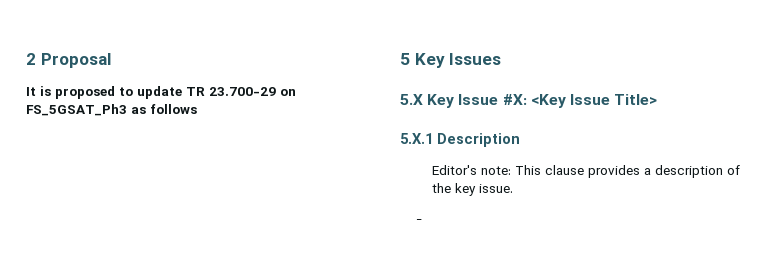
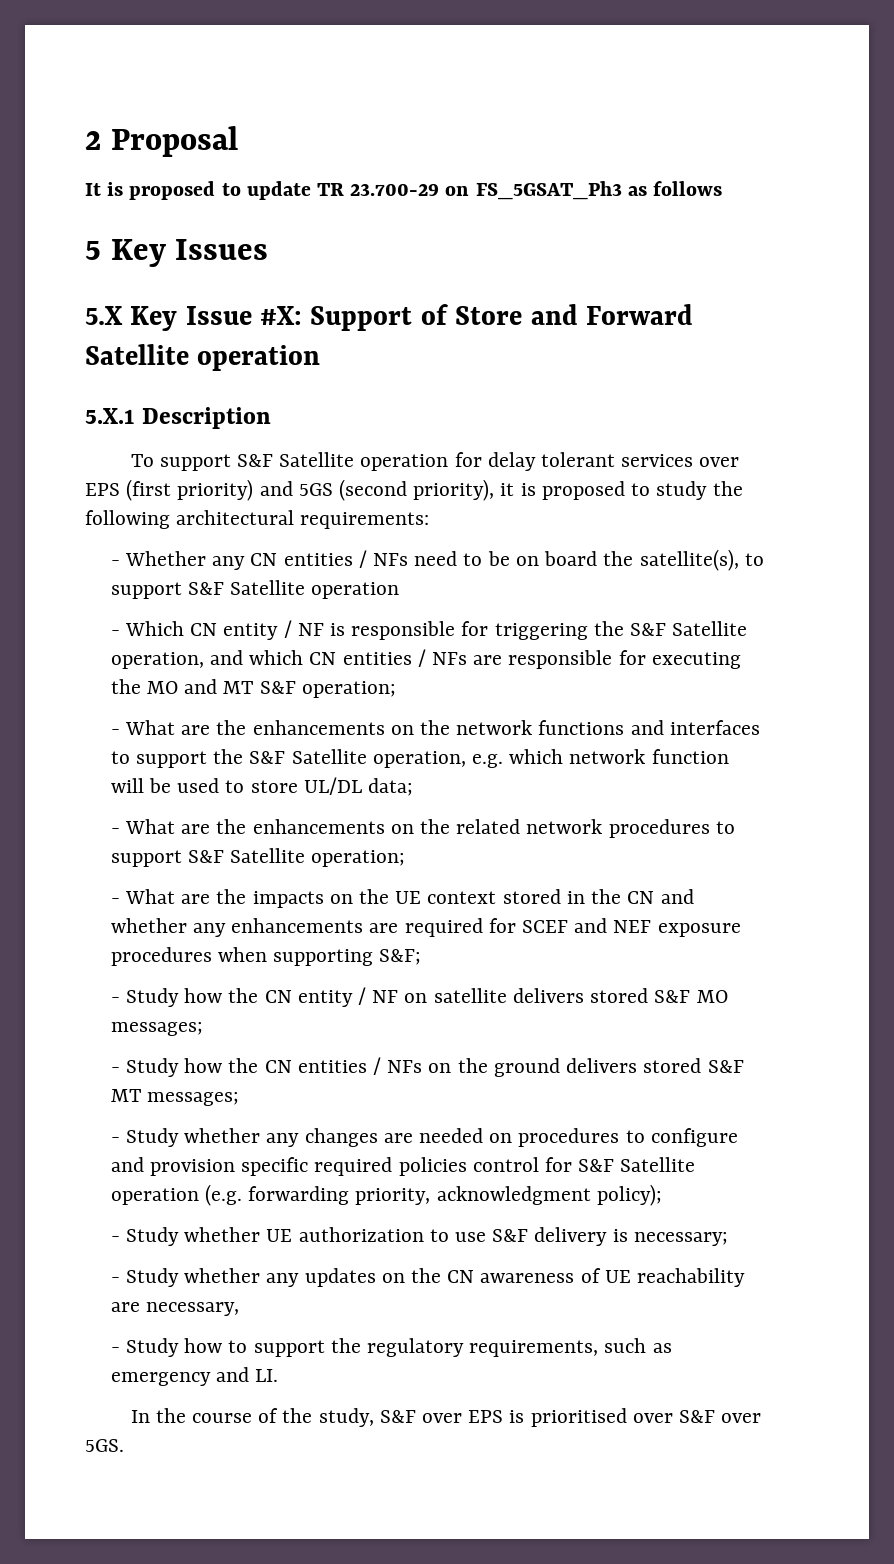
[530,94,658,108] [400,133,520,147] [431,165,740,178] [431,183,513,196] [415,219,422,223] <Key Issue Title> // 5.X.1 Description // Editor's note: This clause provides a description of the key issue. // - -> [310,304,693,331] [85,344,321,371] [85,407,272,429] [130,452,740,471] [85,479,743,501] [85,510,430,529] [110,549,764,571] [110,580,400,599] [110,620,748,640] [110,649,741,669] [110,679,396,698] [110,720,760,735] [110,749,729,768] [110,777,414,796] [110,819,735,838] [110,848,406,867] [110,889,694,908] [110,918,741,937] [110,947,422,966] [110,987,728,1007] [110,1022,203,1036] [110,1057,744,1077] [110,1089,240,1106] [110,1128,738,1147] [110,1157,696,1176] [110,1184,662,1206] [110,1227,728,1246] [110,1268,746,1287] [110,1302,240,1316] [110,1338,672,1357] [110,1367,279,1386] [130,1408,762,1427] [85,1439,124,1452] Support of Store and Forward Satellite operation // 5.X.1 Description // To support S&F Satellite operation for delay tolerant services over EPS (first priority) and 5GS (second priority), it is proposed to study the following architectural requirements: // - Whether any CN entities / NFs need to be on board the satellite(s), to support S&F Satellite operation // - Which CN entity / NF is responsible for triggering the S&F Satellite operation, and which CN entities / NFs are responsible for executing the MO and MT S&F operation; // - What are the enhancements on the network functions and interfaces to support the S&F Satellite operation, e.g. which network function will be used to store UL/DL data; // - What are the enhancements on the related network procedures to support S&F Satellite operation; // - What are the impacts on the UE context stored in the CN and whether any enhancements are required for SCEF and NEF exposure procedures when supporting S&F; // - Study how the CN entity / NF on satellite delivers stored S&F MO messages; // - Study how the CN entities / NFs on the ground delivers stored S&F MT messages; // - Study whether any changes are needed on procedures to configure and provision specific required policies control for S&F Satellite operation (e.g. forwarding priority, acknowledgment policy); // - Study whether UE authorization to use S&F delivery is necessary; // - Study whether any updates on the CN awareness of UE reachability are necessary, // - Study how to support the regulatory requirements, such as emergency and LI. // In the course of the study, S&F over EPS is prioritised over S&F over 5GS.

